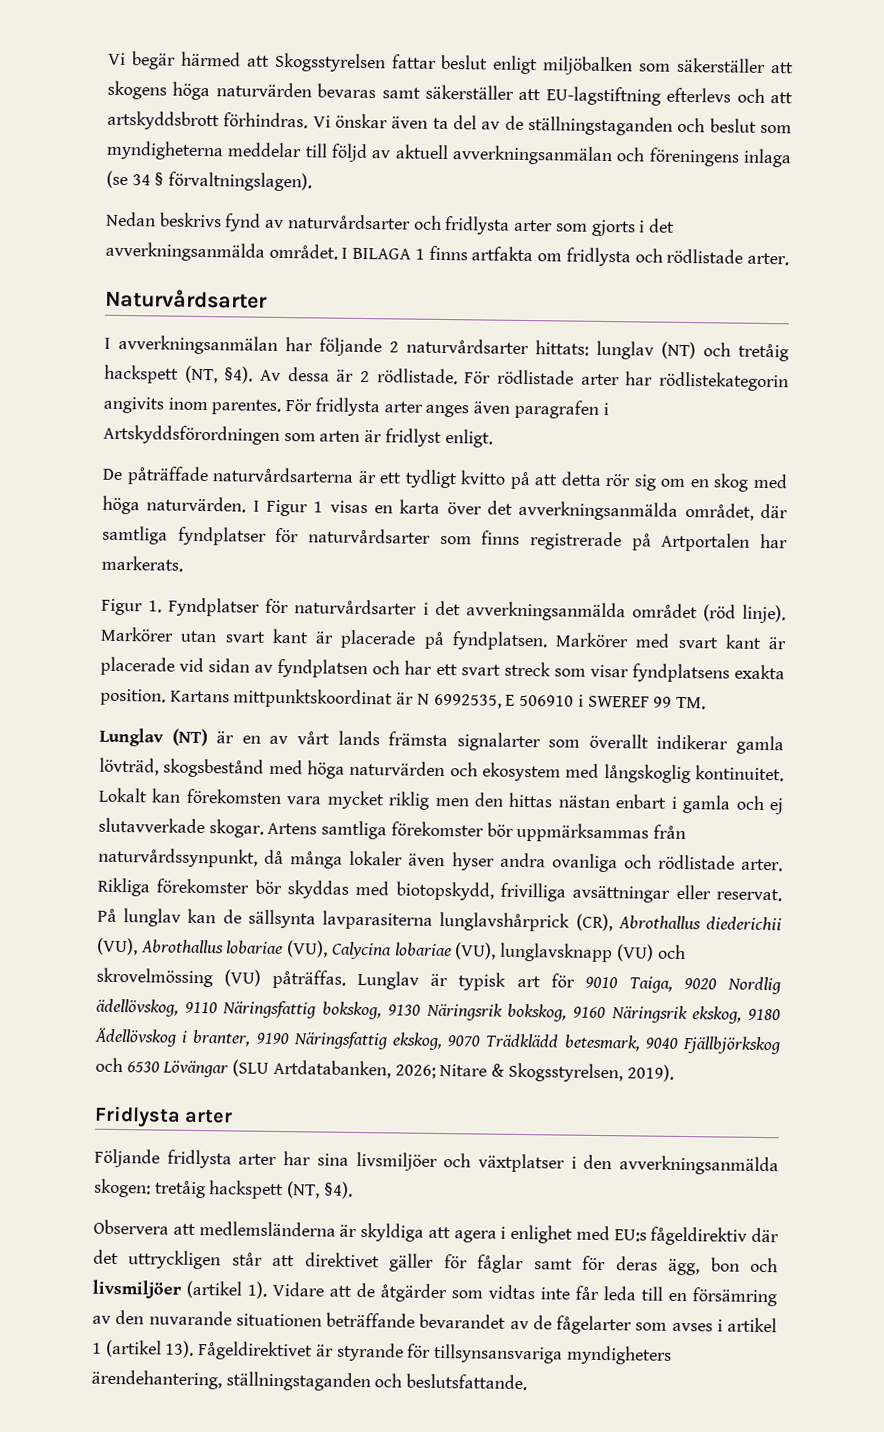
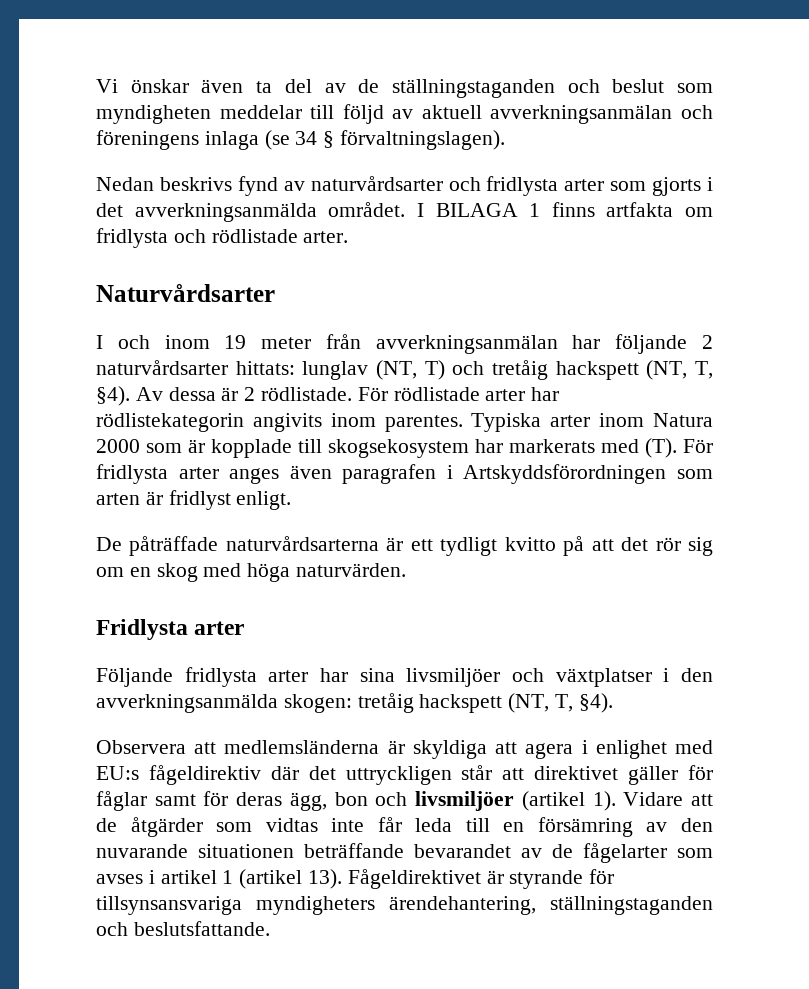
[108,51,794,76] [107,80,793,106] [107,110,331,131] Vi begär härmed att Skogsstyrelsen fattar beslut enligt miljöbalken som säkerställer att skogens höga naturvärden bevaras samt säkerställer att EU-lagstiftning efterlevs och att artskyddsbrott förhindras. Vi -> [96,79,118,93] Vi
[106,140,224,161] myndigheterna -> [96,105,211,124] myndigheten
(111, 343) none -> [117,334,361,349] och inom 19 meter från
[661,341,696,360] (NT) -> [376,360,445,380] (NT, T)
(218, 374) none -> [695,361,713,379] T,
(282, 407) none -> [471,413,713,432] [96,438,677,458] Typiska arter inom Natura 2000 som är kopplade till skogsekosystem har markerats med (T).
[560,471,602,486] detta -> [621,537,649,551] det
[252,499,788,521] [102,525,788,552] [101,555,183,572] [101,597,787,624] [100,626,787,651] [100,656,786,683] [100,688,706,710] [99,727,784,755] [99,757,784,784] [98,787,785,815] [98,817,687,843] [98,847,784,873] [97,877,782,903] [97,908,782,932] [97,937,686,963] [96,967,781,995] [96,998,782,1024] [94,1027,781,1055] [95,1057,674,1083] I Figur 1 visas en karta över det avverkningsanmälda området, där samtliga fyndplatser för naturvårdsarter som finns registrerade på Artportalen har markerats. // Figur 1. Fyndplatser för naturvårdsarter i det avverkningsanmälda området (röd linje). Markörer utan svart kant är placerade på fyndplatsen. Markörer med svart kant är placerade vid sidan av fyndplatsen och har ett svart streck som visar fyndplatsens exakta position. Kartans mittpunktskoordinat är N 6992535, E 506910 i SWEREF 99 TM. // Lunglav (NT) är en av vårt lands främsta signalarter som överallt indikerar gamla lövträd, skogsbestånd med höga naturvärden och ekosystem med långskoglig kontinuitet. Lokalt kan förekomsten vara mycket riklig men den hittas nästan enbart i gamla och ej slutavverkade skogar. Artens samtliga förekomster bör uppmärksammas från naturvårdssynpunkt, då många lokaler även hyser andra ovanliga och rödlistade arter. Rikliga förekomster bör skyddas med biotopskydd, frivilliga avsättningar eller reservat. På lunglav kan de sällsynta lavparasiterna lunglavshårprick (CR), Abrothallus diederichii (VU), Abrothallus lobariae (VU), Calycina lobariae (VU), lunglavsknapp (VU) och skrovelmössing (VU) påträffas. Lunglav är typisk art för 9010 Taiga, 9020 Nordlig ädellövskog, 9110 Näringsfattig bokskog, 9130 Näringsrik bokskog, 9160 Näringsrik ekskog, 9180 Ädellövskog i branter, 9190 Näringsfattig ekskog, 9070 Trädklädd betesmark, 9040 Fjällbjörkskog och 6530 Lövängar (SLU Artdatabanken, 2026; Nitare & Skogsstyrelsen, 2019). -> (407, 570) none
(321, 1190) none -> [555,694,574,712] T,

